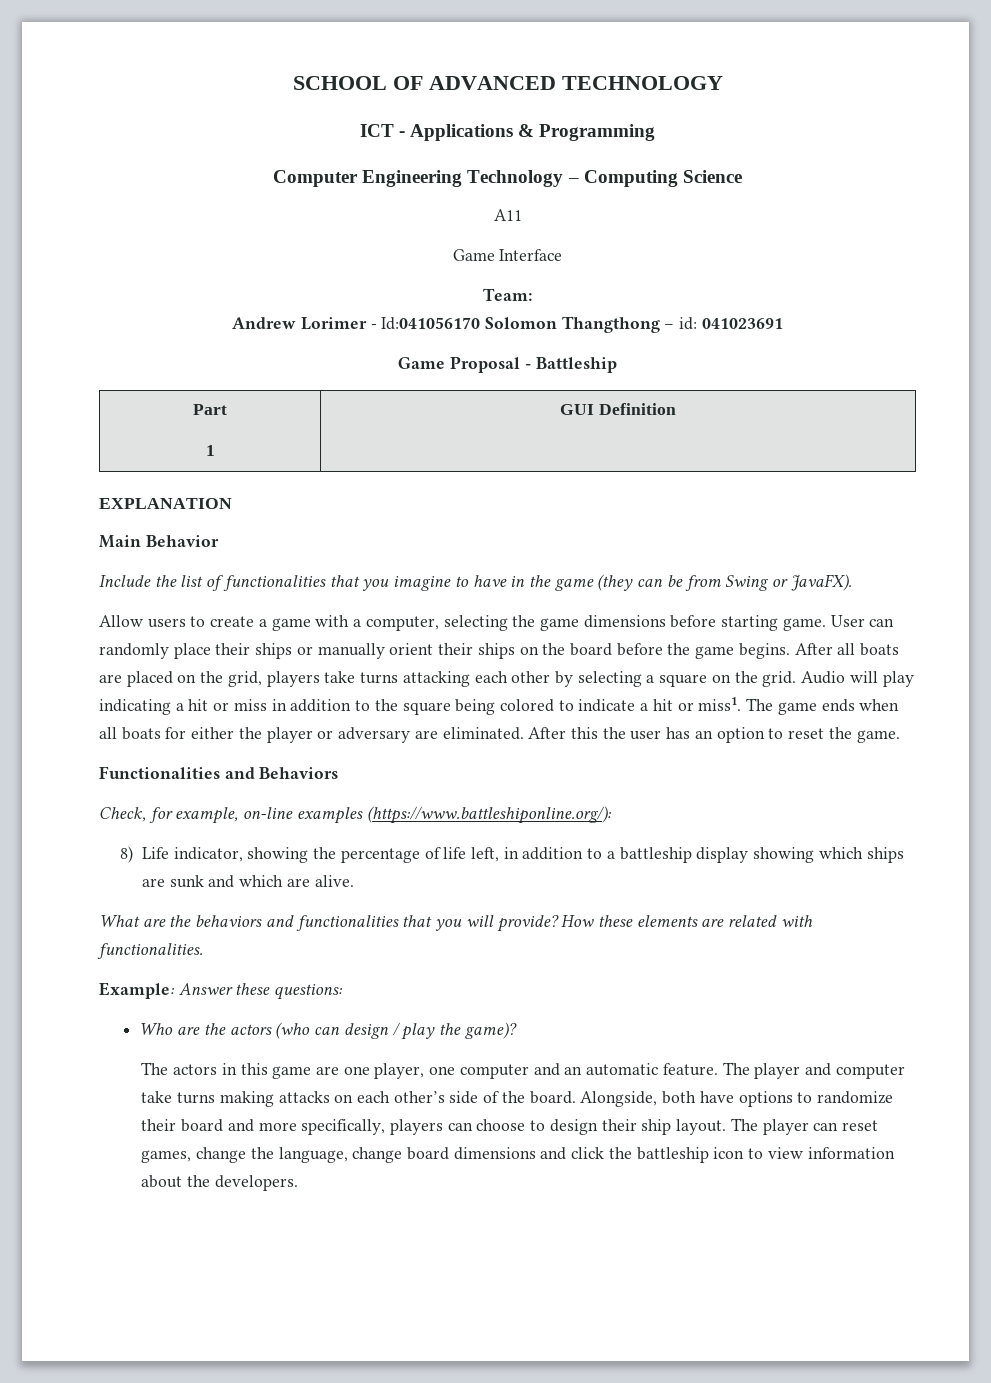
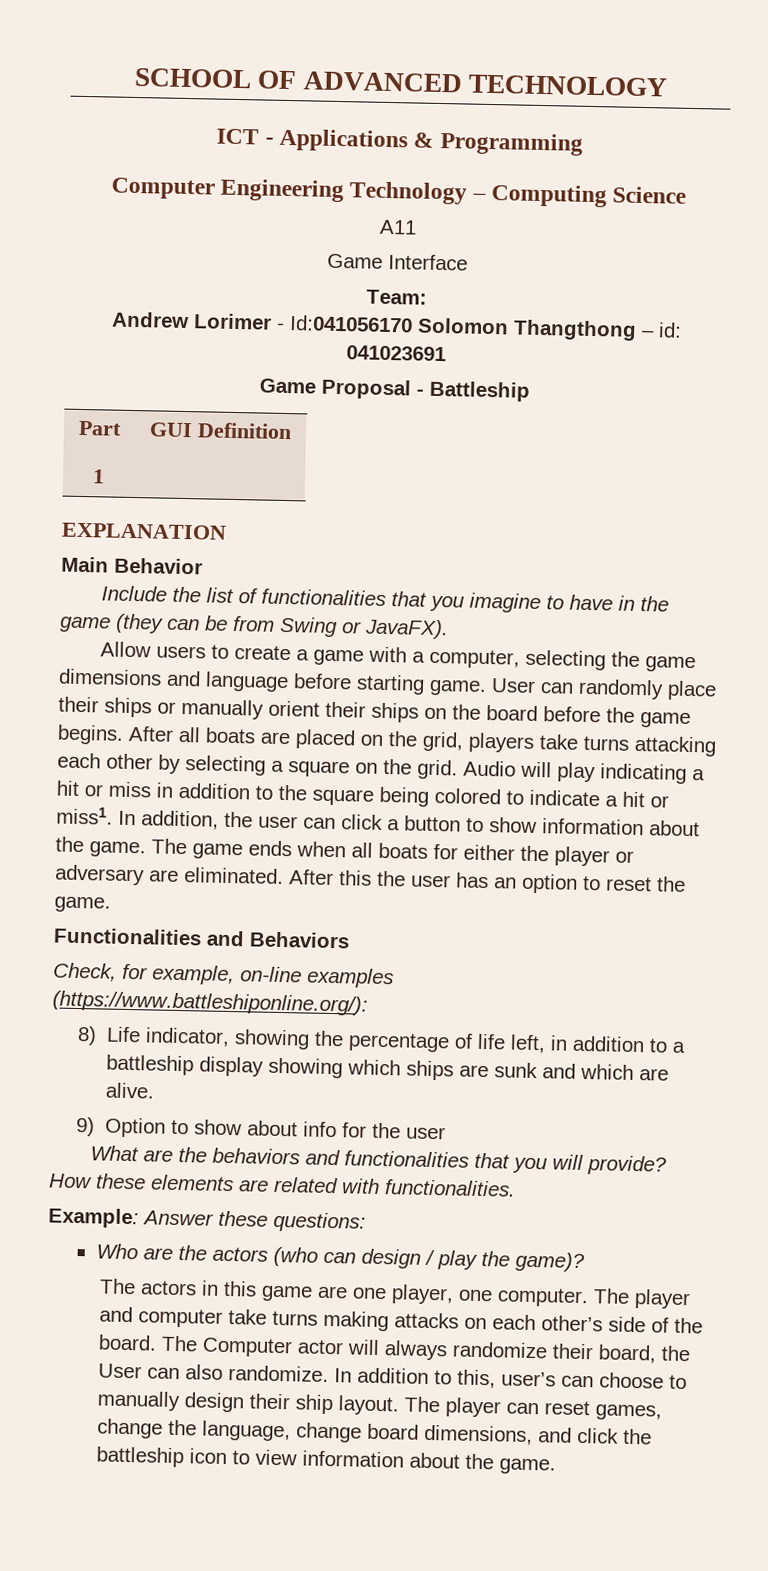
(666, 621) none -> [166,670,289,693] and language
(742, 704) none -> [118,810,700,837] [55,836,146,858] In addition, the user can click a button to show information about the game.
(354, 881) none -> [76,1116,446,1140] // 9) Option to show about info for the user
[459,1063,718,1079] computer and an automatic feature. -> [496,1287,589,1308] computer.
[580,1091,894,1107] [141,1119,444,1135] Alongside, both have options to randomize their board and more specifically, players -> [160,1335,691,1364] [97,1363,556,1389] The Computer actor will always randomize their board, the User can also randomize. In addition to this, user’s
(546, 1125) none -> [96,1390,180,1412] manually
[453,1147,536,1160] dimensions -> [423,1424,533,1446] dimensions,
[214,1175,298,1191] developers. -> [498,1458,556,1475] game.

